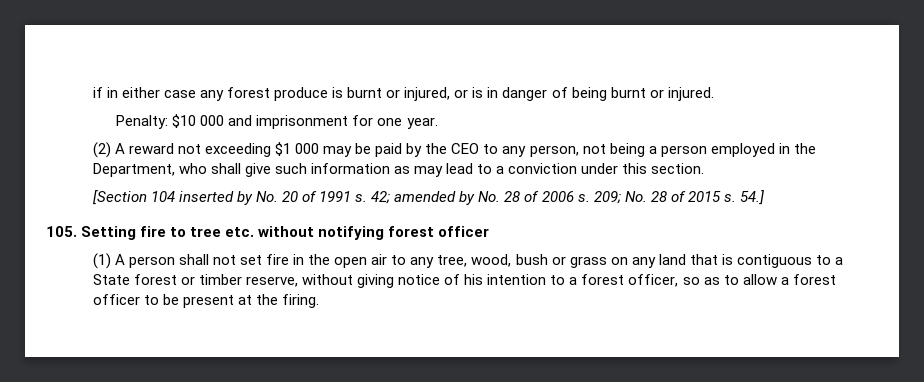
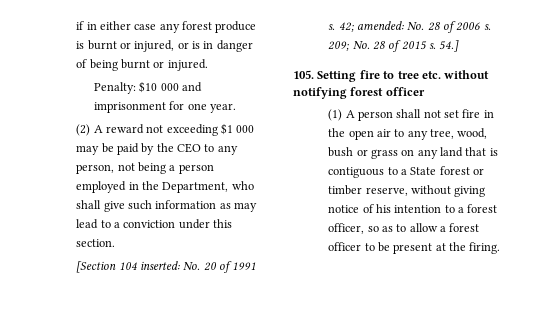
[178,191,253,205] inserted by -> [139,261,180,270] inserted:
[394,191,476,205] amended by -> [356,21,404,30] amended:

